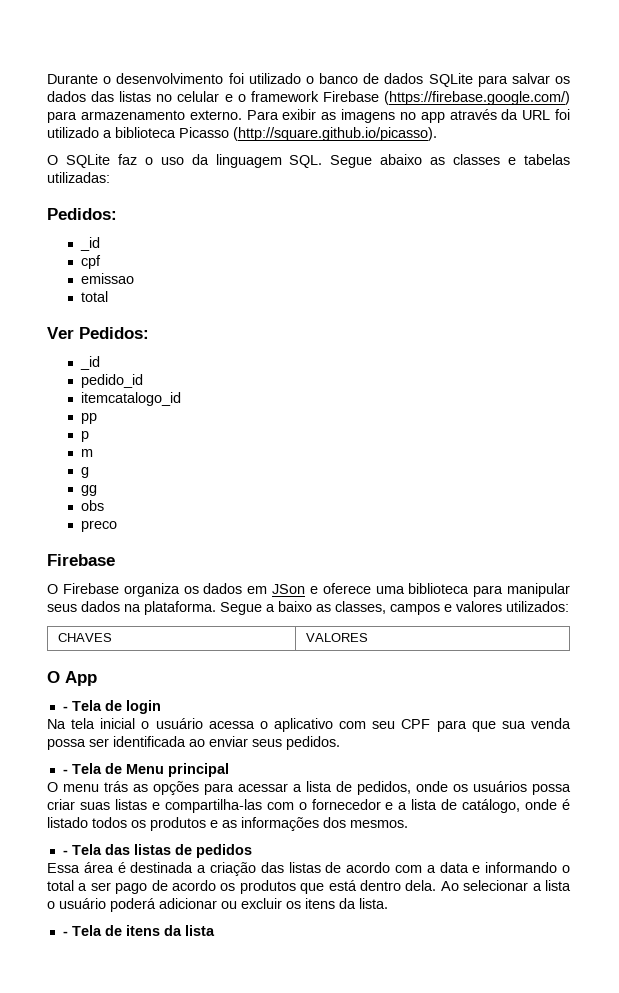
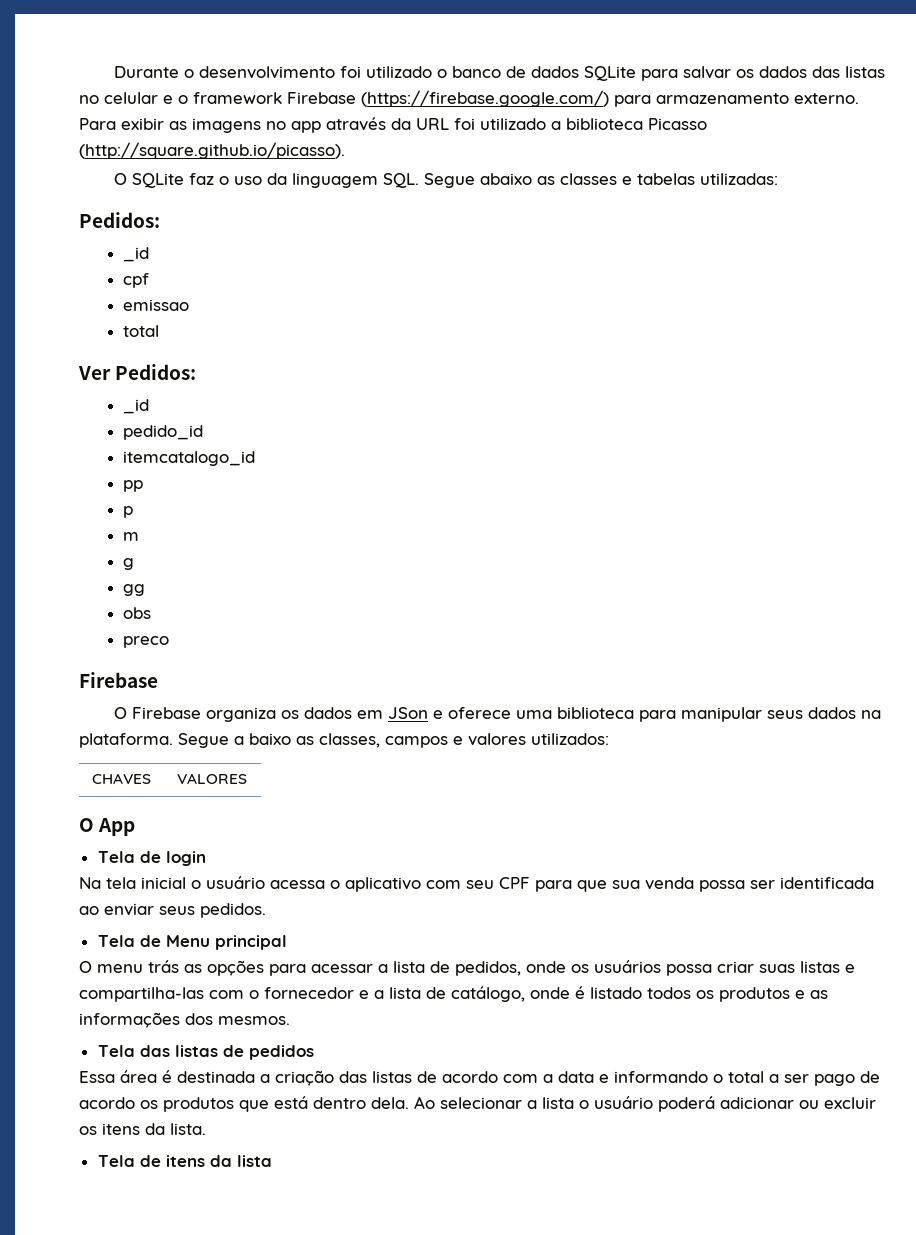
[62,706,68,711] - -> (136, 827) none
[62,769,68,774] - -> (266, 910) none
[62,850,68,855] - -> (290, 1020) none
[62,931,68,936] - -> (206, 1129) none

